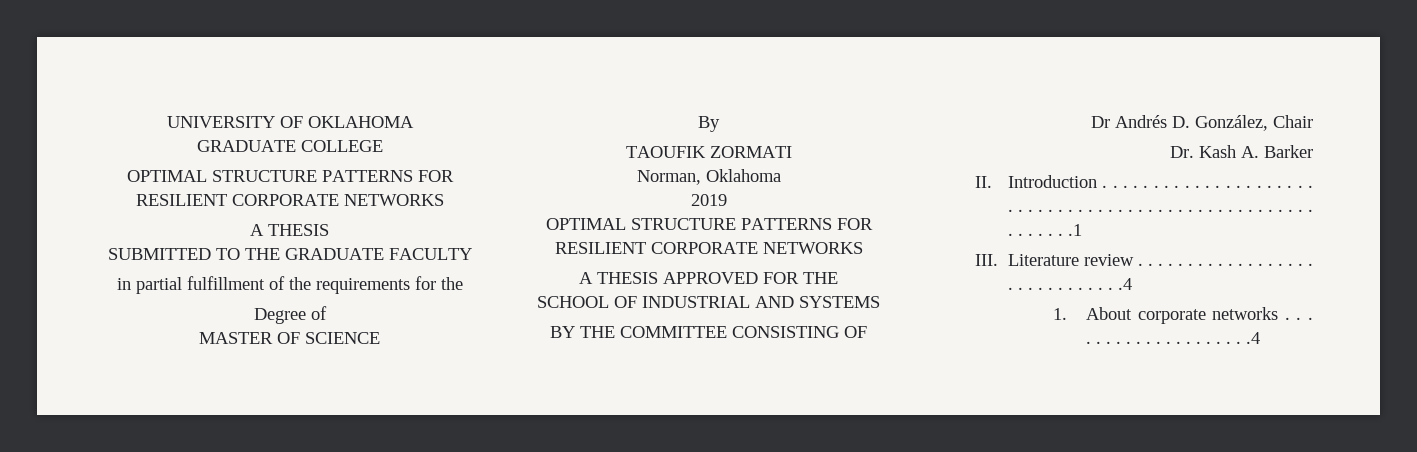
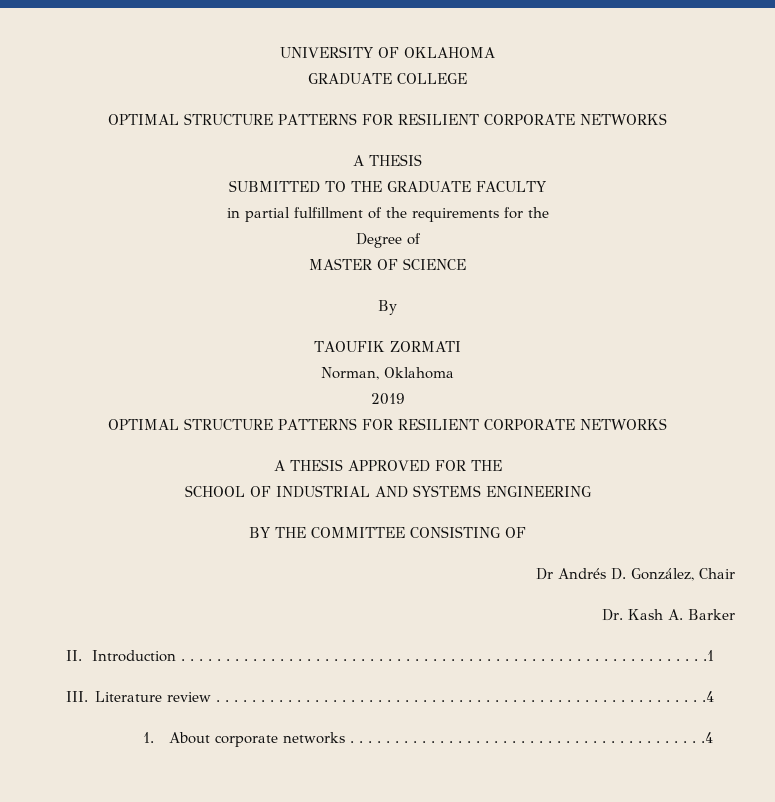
(880, 302) none -> [485,486,591,497] ENGINEERING
(1113, 288) none -> [477,700,698,702] . . . . . . . . . . . . . . . . . . . . . . . . .
(1242, 342) none -> [520,741,696,743] . . . . . . . . . . . . . . . . . . . .

